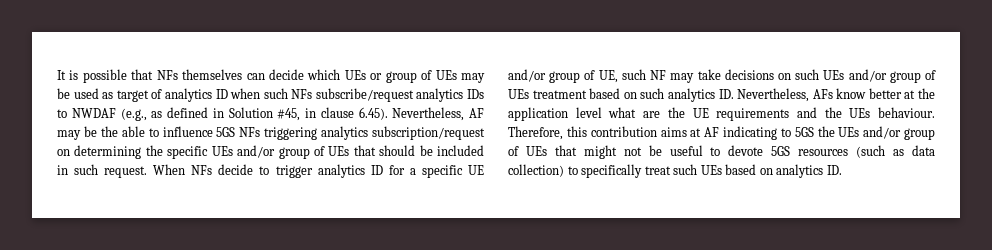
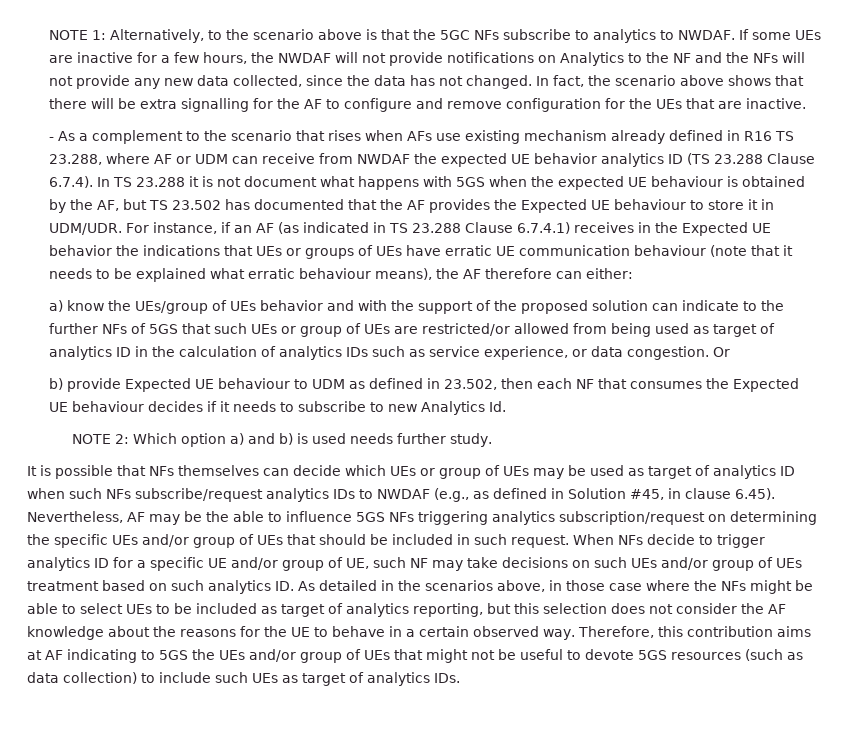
(57, 75) none -> [49,29,822,43] [49,52,806,66] [49,75,805,89] [49,98,807,112] [49,130,795,144] [49,153,816,167] [49,176,806,190] [49,199,775,213] [49,222,772,236] [49,245,794,259] [49,268,634,282] [49,300,785,314] [49,323,776,337] [49,346,731,360] [49,378,800,392] [49,401,507,415] [71,433,492,447] NOTE 1: Alternatively, to the scenario above is that the 5GC NFs subscribe to analytics to NWDAF. If some UEs are inactive for a few hours, the NWDAF will not provide notifications on Analytics to the NF and the NFs will not provide any new data collected, since the data has not changed. In fact, the scenario above shows that there will be extra signalling for the AF to configure and remove configuration for the UEs that are inactive. // - As a complement to the scenario that rises when AFs use existing mechanism already defined in R16 TS 23.288, where AF or UDM can receive from NWDAF the expected UE behavior analytics ID (TS 23.288 Clause 6.7.4). In TS 23.288 it is not document what happens with 5GS when the expected UE behaviour is obtained by the AF, but TS 23.502 has documented that the AF provides the Expected UE behaviour to store it in UDM/UDR. For instance, if an AF (as indicated in TS 23.288 Clause 6.7.4.1) receives in the Expected UE behavior the indications that UEs or groups of UEs have erratic UE communication behaviour (note that it needs to be explained what erratic behaviour means), the AF therefore can either: // a) know the UEs/group of UEs behavior and with the support of the proposed solution can indicate to the further NFs of 5GS that such UEs or group of UEs are restricted/or allowed from being used as target of analytics ID in the calculation of analytics IDs such as service experience, or data congestion. Or // b) provide Expected UE behaviour to UDM as defined in 23.502, then each NF that consumes the Expected UE behaviour decides if it needs to subscribe to new Analytics Id. // NOTE 2: Which option a) and b) is used needs further study. //
[737,88,935,102] [508,107,935,121] Nevertheless, AFs know better at the application level what are the UE requirements and the UEs behaviour. -> [298,580,813,594] [27,603,786,617] [27,626,575,640] As detailed in the scenarios above, in those case where the NFs might be able to select UEs to be included as target of analytics reporting, but this selection does not consider the AF knowledge about the reasons for the UE to behave in a certain observed way.
[581,164,842,178] specifically treat such UEs based on analytics ID. -> [159,672,460,686] include such UEs as target of analytics IDs.

